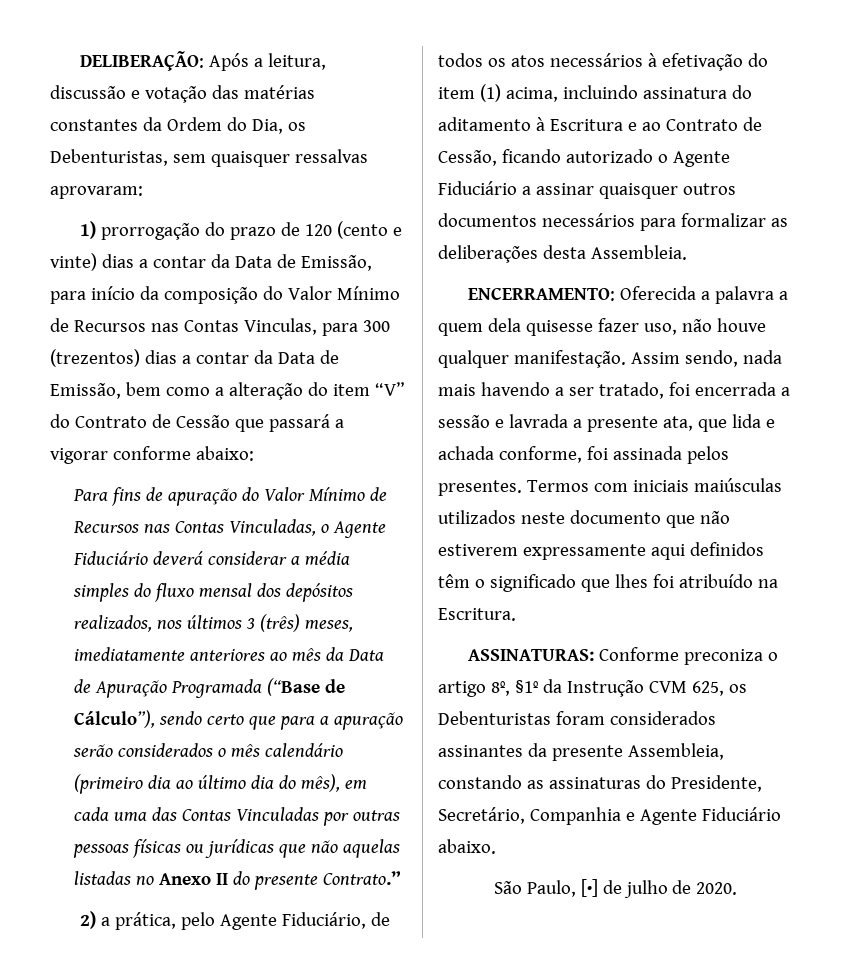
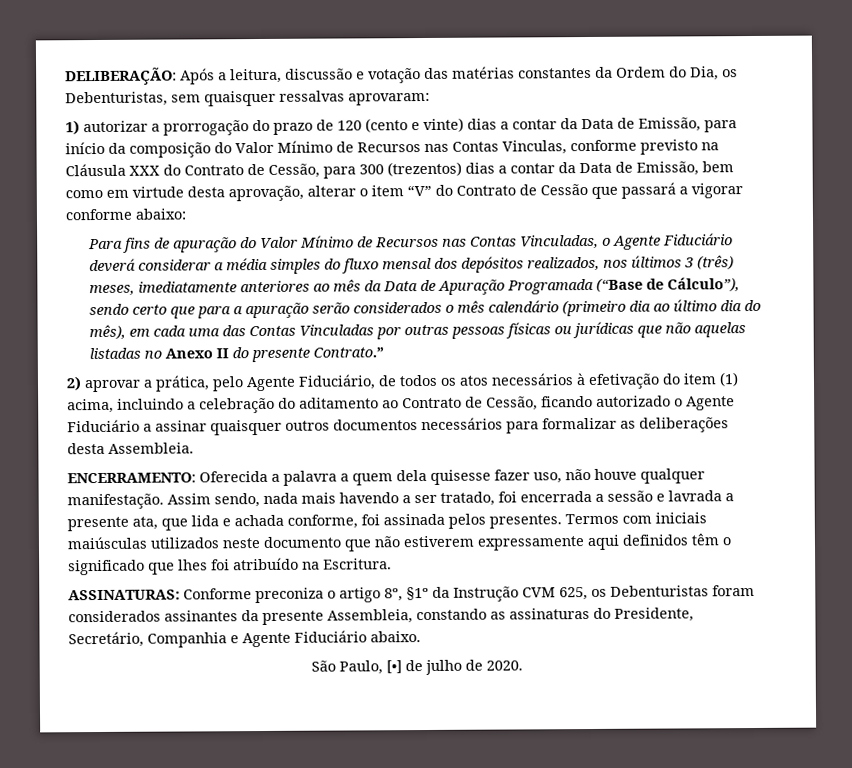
(96, 230) none -> [83,120,160,133] autorizar a
(317, 326) none -> [570,139,719,155] [65,163,320,178] conforme previsto na Cláusula XXX do Contrato de Cessão,
[214,382,328,400] a alteração do -> [106,185,368,202] em virtude desta aprovação, alterar o
(96, 920) none -> [84,379,141,393] aprovar
[642,85,752,99] [438,117,637,131] assinatura do aditamento à Escritura e -> [187,397,379,414] a celebração do aditamento

